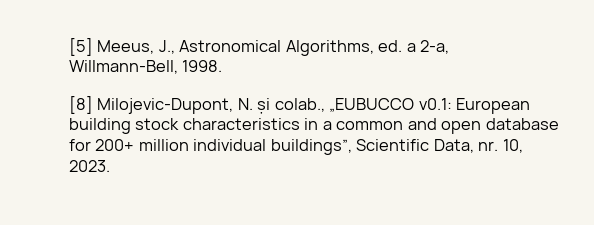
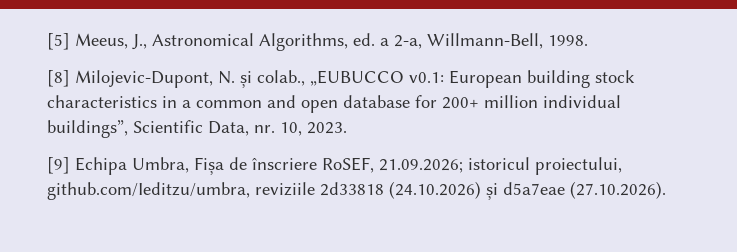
(110, 166) none -> [47,157,622,175] [47,181,666,200] // [9] Echipa Umbra, Fișa de înscriere RoSEF, 21.09.2026; istoricul proiectului, github.com/Ieditzu/umbra, reviziile 2d33818 (24.10.2026) și d5a7eae (27.10.2026).

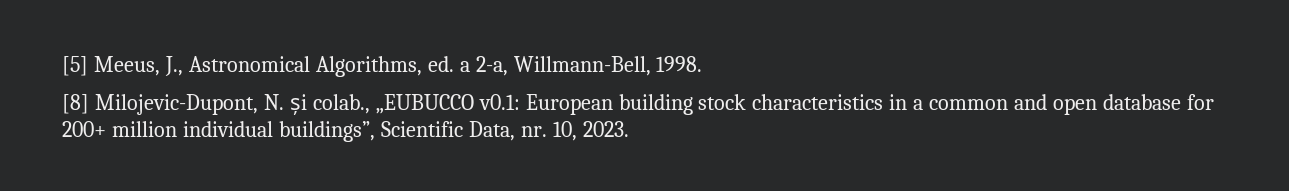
[47,157,622,175] [47,181,666,200] // [9] Echipa Umbra, Fișa de înscriere RoSEF, 21.09.2026; istoricul proiectului, github.com/Ieditzu/umbra, reviziile 2d33818 (24.10.2026) și d5a7eae (27.10.2026). -> (629, 129) none

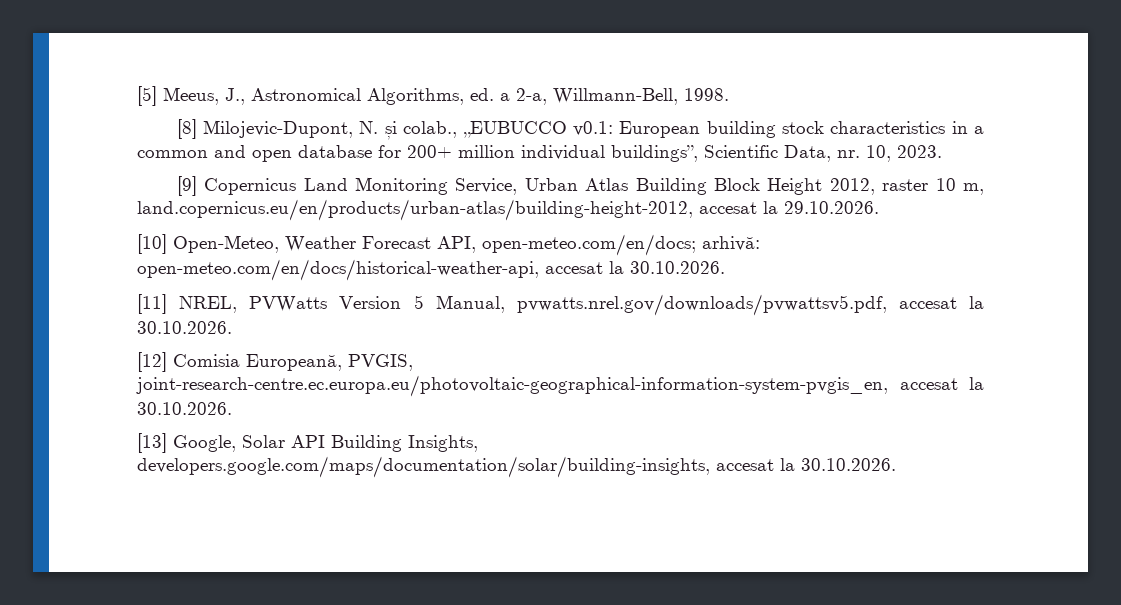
(629, 129) none -> [176,176,985,196] [137,199,879,221] [137,234,760,256] [137,259,725,281] [137,294,984,316] [137,321,232,334] [137,352,413,372] [136,375,984,397] [137,402,232,415] [137,433,478,453] [137,456,896,478] // [9] Copernicus Land Monitoring Service, Urban Atlas Building Block Height 2012, raster 10 m, land.copernicus.eu/en/products/urban-atlas/building-height-2012, accesat la 29.10.2026. // [10] Open-Meteo, Weather Forecast API, open-meteo.com/en/docs; arhivă: open-meteo.com/en/docs/historical-weather-api, accesat la 30.10.2026. // [11] NREL, PVWatts Version 5 Manual, pvwatts.nrel.gov/downloads/pvwattsv5.pdf, accesat la 30.10.2026. // [12] Comisia Europeană, PVGIS, joint-research-centre.ec.europa.eu/photovoltaic-geographical-information-system-pvgis_en, accesat la 30.10.2026. // [13] Google, Solar API Building Insights, developers.google.com/maps/documentation/solar/building-insights, accesat la 30.10.2026.

